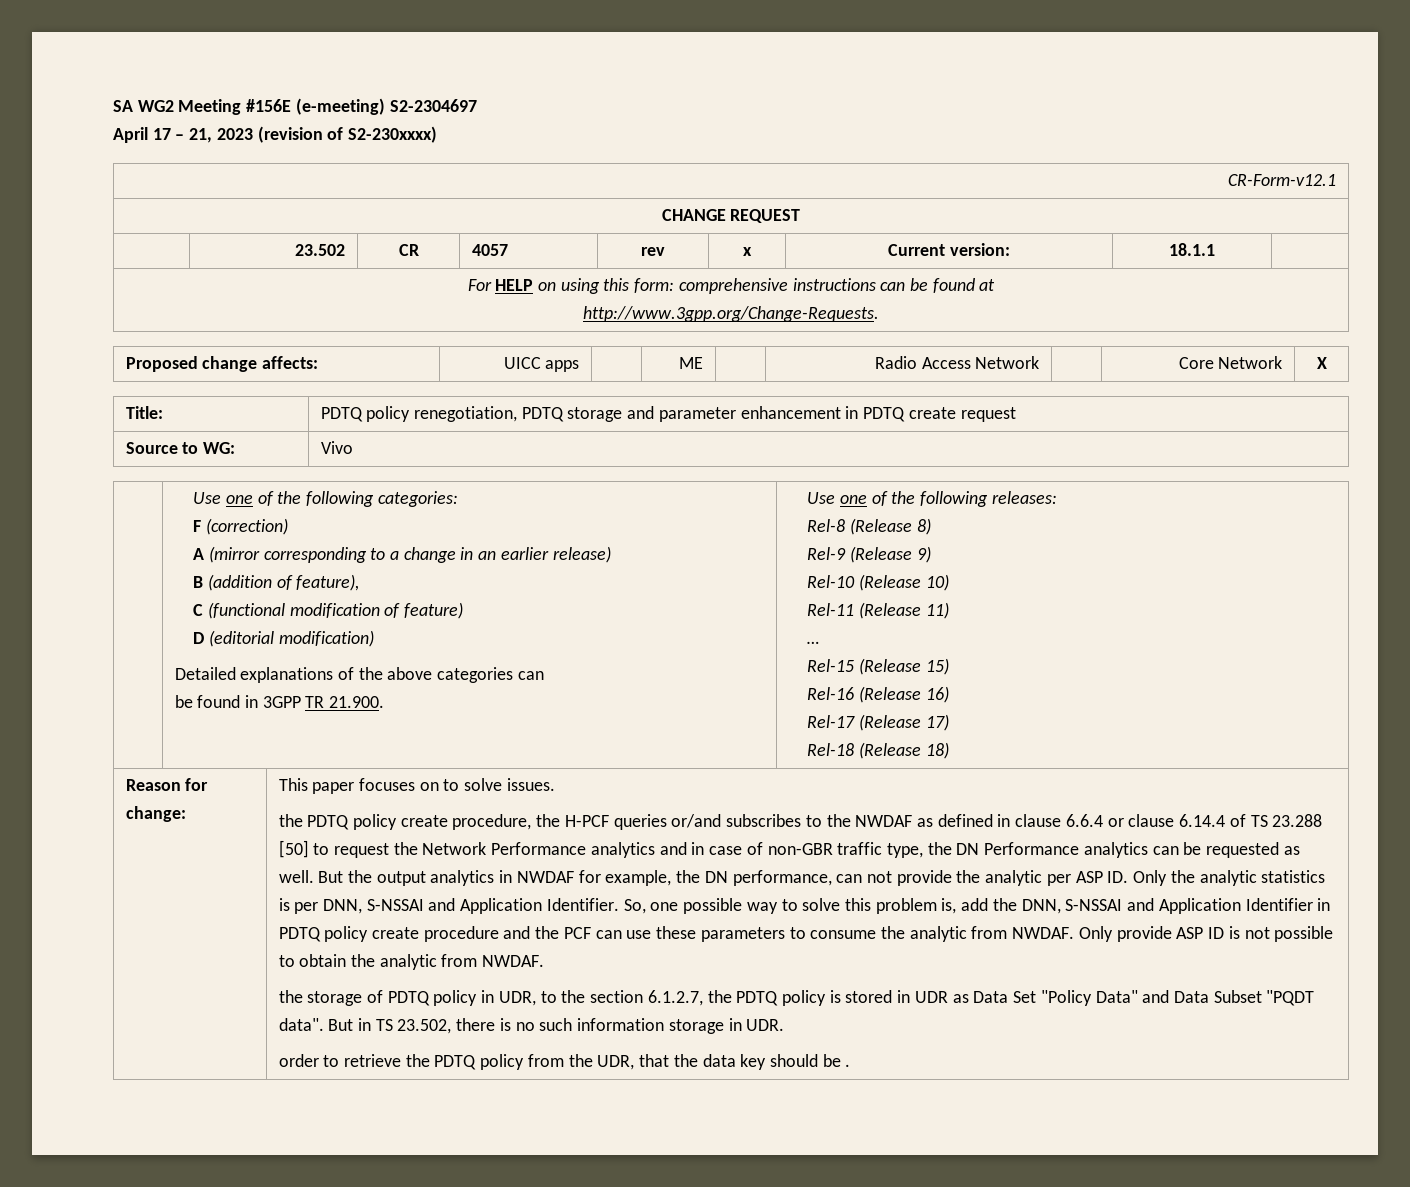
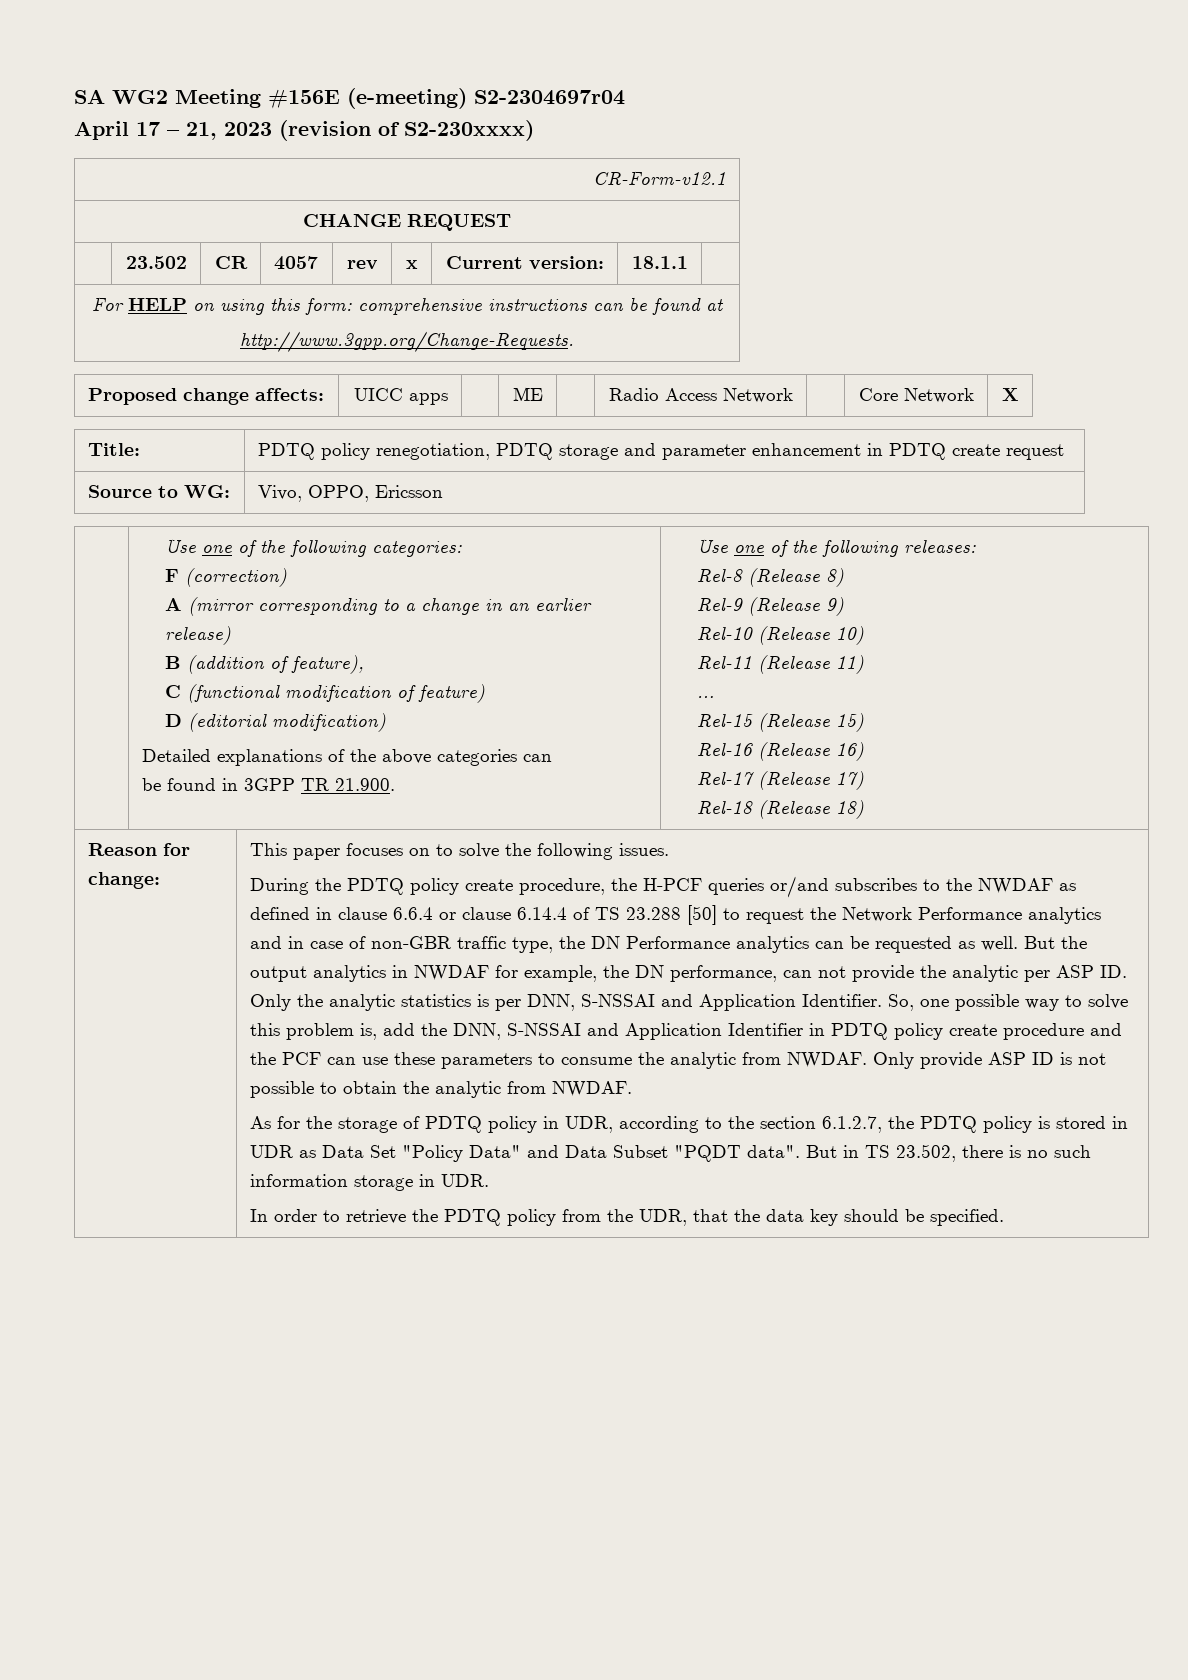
[389,99,477,112] S2-2304697 -> [474,90,625,105] S2-2304697r04
[320,441,353,454] Vivo -> [257,485,443,502] Vivo, OPPO, Ericsson
(503, 784) none -> [504,843,613,860] the following
(555, 784) none -> [249,878,309,895] During
(545, 961) none -> [249,1116,300,1129] As for
(536, 998) none -> [618,1116,699,1133] according
(785, 1025) none -> [249,1209,268,1222] In
[845,1064,851,1067] . -> [929,1209,1004,1226] specified.

